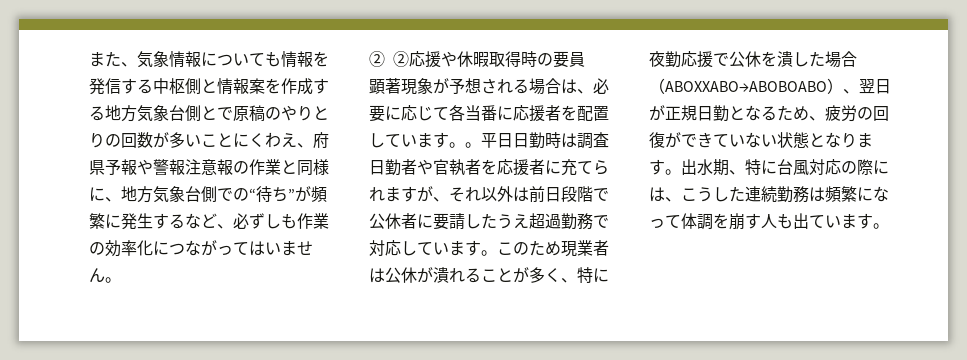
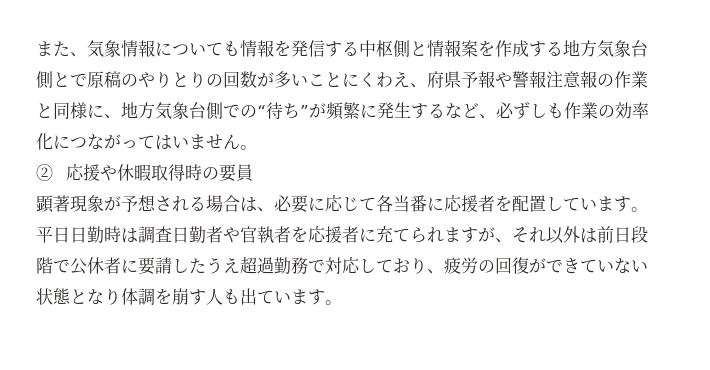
[393,51,409,67] ② -> (53, 172) none
[465,142,481,148] 。 -> (648, 209) none
[433,240,609,257] [369,267,609,283] [649,51,857,68] [649,78,891,94] [649,105,809,122] います。このため現業者は公休が潰れることが多く、特に夜勤応援で公休を潰した場合（ABOXXABO→ABOBOABO）、翌日が正規日勤となるため -> [393,257,427,274] おり
[857,133,873,148] [649,159,889,176] [649,186,889,203] [649,215,681,228] ます。出水期、特に台風対応の際には、こうした連続勤務は頻繁になって -> (121, 296) none

